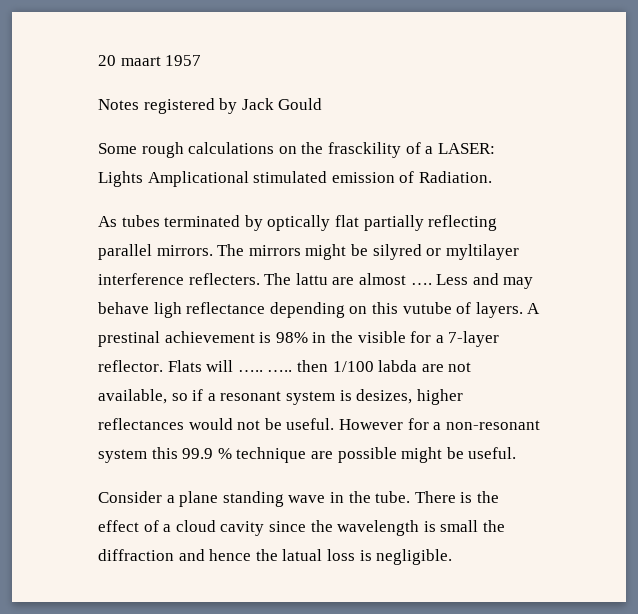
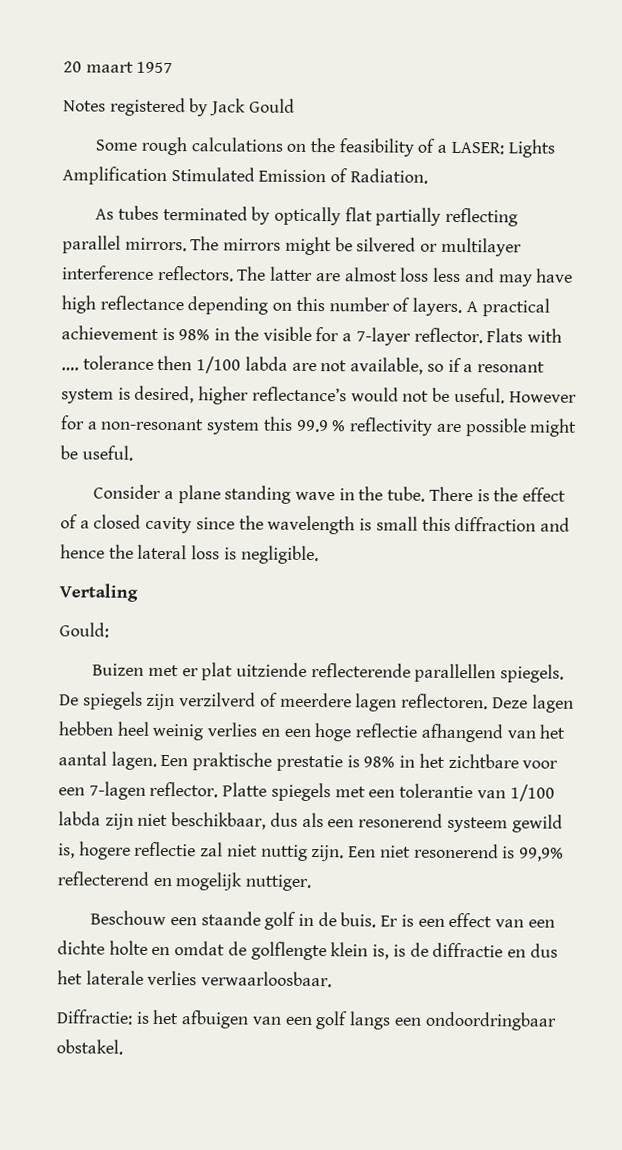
[327,142,401,158] frasckility -> [338,138,414,157] feasibility
[147,171,395,187] Amplicational stimulated emission -> [62,166,327,186] Amplification Stimulated Emission
[372,244,519,260] [98,273,534,289] [98,302,182,318] silyred or myltilayer interference reflecters. The lattu are almost …. Less and may behave ligh -> [356,237,522,257] [62,265,574,287] [61,295,96,314] silvered or multilayer interference reflectors. The latter are almost loss less and may have high
[402,302,452,314] vutube -> [328,297,390,312] number
[98,331,160,347] prestinal -> [481,298,550,317] practical
[206,360,293,372] will ….. ….. -> [526,328,562,343] [61,355,154,371] with …. tolerance
[356,389,463,405] [98,418,184,430] desizes, higher reflectances -> [134,385,347,405] desired, higher reflectance’s
[236,447,307,463] technique -> [349,417,434,436] reflectivity
[175,520,216,532] cloud -> [93,514,142,529] closed
[482,520,505,532] the -> [421,516,451,531] this
[282,549,323,561] latual -> [137,544,188,560] lateral
(453, 557) none -> [59,583,138,602] [59,622,109,638] [92,662,565,683] [59,691,574,713] [58,721,566,743] [58,751,559,772] [58,781,555,802] [58,811,563,833] [58,841,564,862] [57,871,312,892] [90,910,555,930] [57,940,558,961] [57,970,333,988] [56,1009,557,1031] [56,1039,123,1055] // Vertaling // Gould: // Buizen met er plat uitziende reflecterende parallellen spiegels. De spiegels zijn verzilverd of meerdere lagen reflectoren. Deze lagen hebben heel weinig verlies en een hoge reflectie afhangend van het aantal lagen. Een praktische prestatie is 98% in het zichtbare voor een 7-lagen reflector. Platte spiegels met een tolerantie van 1/100 labda zijn niet beschikbaar, dus als een resonerend systeem gewild is, hogere reflectie zal niet nuttig zijn. Een niet resonerend is 99,9% reflecterend en mogelijk nuttiger. // Beschouw een staande golf in de buis. Er is een effect van een dichte holte en omdat de golflengte klein is, is de diffractie en dus het laterale verlies verwaarloosbaar. // Diffractie: is het afbuigen van een golf langs een ondoordringbaar obstakel.

